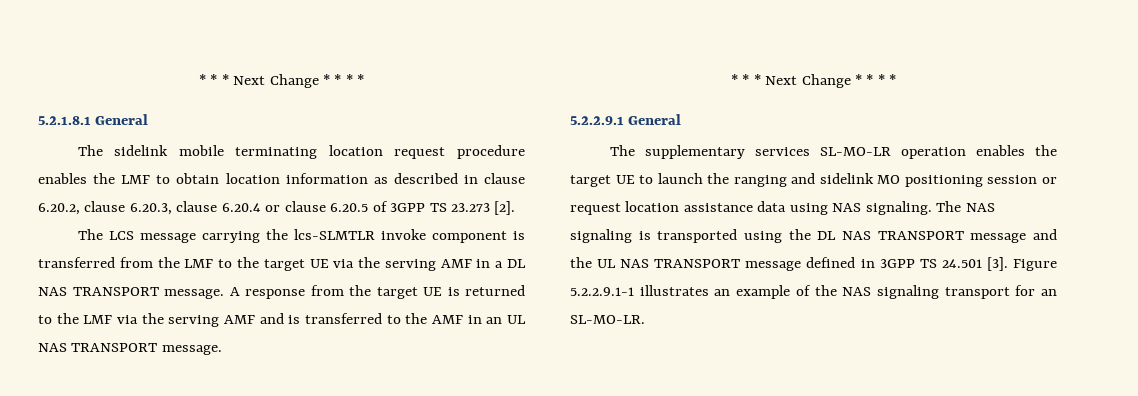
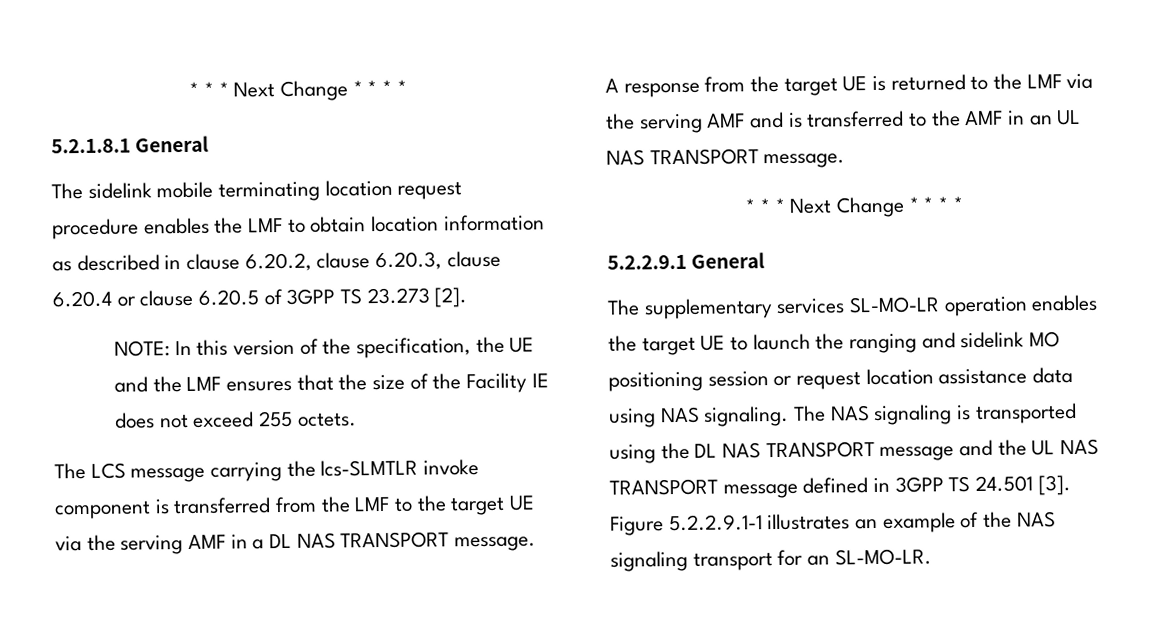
(516, 208) none -> [113,336,535,359] [113,372,549,394] [114,410,357,429] // NOTE: In this version of the specification, the UE and the LMF ensures that the size of the Facility IE does not exceed 255 octets.

